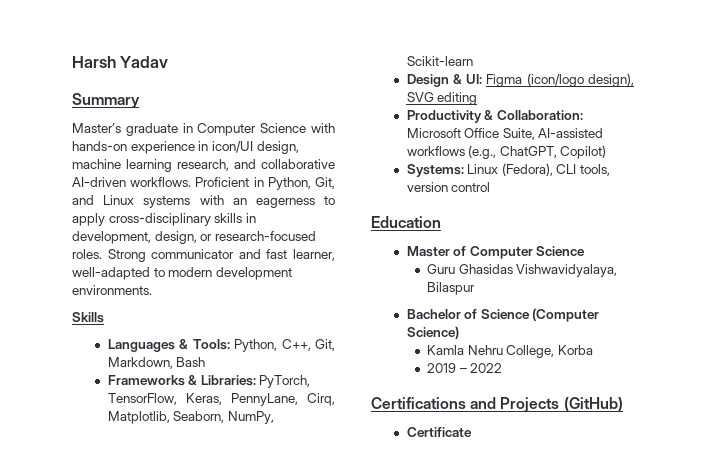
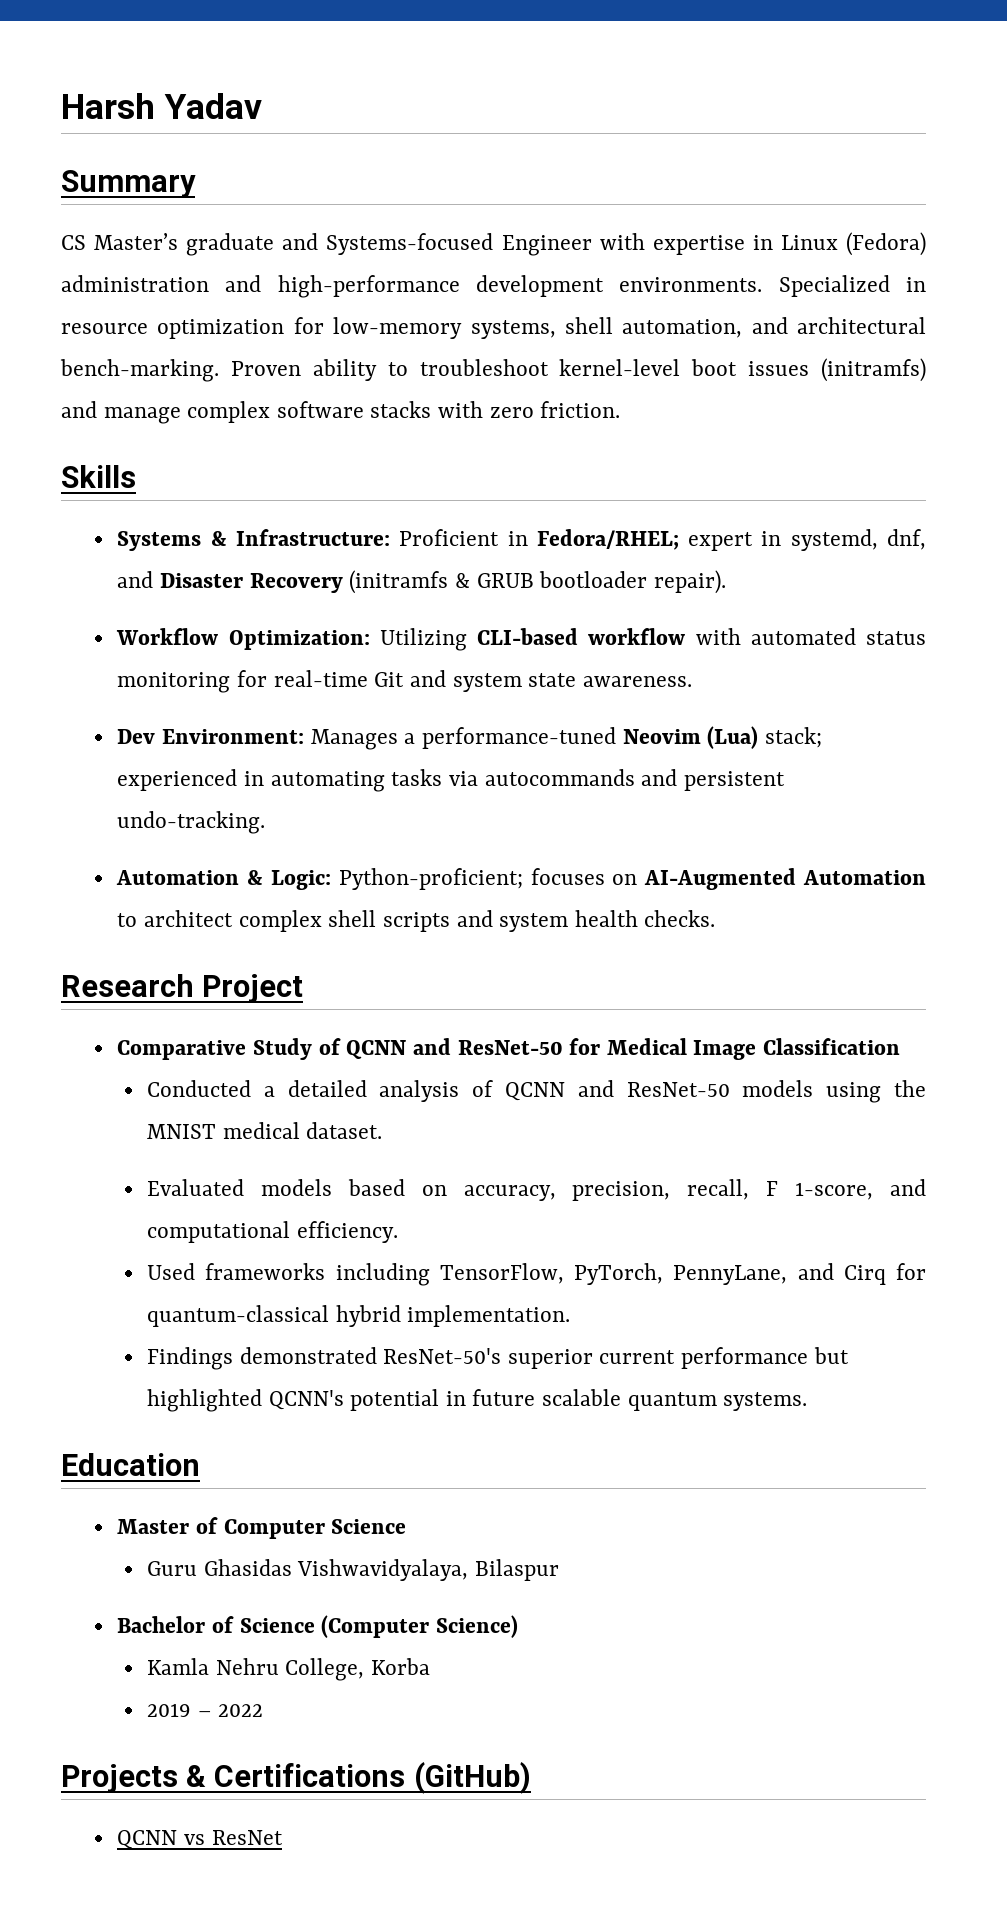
(140, 100) none -> [61,235,86,250] CS
[182,123,335,136] [72,141,299,154] [72,159,335,172] [72,177,335,190] [72,195,335,208] [72,213,256,226] [72,231,316,244] [72,249,335,262] [72,267,292,280] [72,285,152,295] [72,312,104,323] [107,339,335,352] [107,357,206,369] [107,375,311,388] [107,393,335,406] [107,411,274,424] [406,56,473,66] [406,73,634,87] [406,92,478,105] [406,110,583,123] [406,128,604,140] [406,145,607,159] [406,163,611,177] [406,182,491,192] in Computer Science with hands-on experience in icon/UI design, machine learning research, and collaborative AI-driven workflows. Proficient in Python, Git, and Linux systems with an eagerness to apply cross-disciplinary skills in development, design, or research-focused roles. Strong communicator and fast learner, well-adapted to modern development environments. // Skills // Languages & Tools: Python, C++, Git, Markdown, Bash // Frameworks & Libraries: PyTorch, TensorFlow, Keras, PennyLane, Cirq, Matplotlib, Seaborn, NumPy, Scikit-learn // Design & UI: Figma (icon/logo design), SVG editing // Productivity & Collaboration: Microsoft Office Suite, AI-assisted workflows (e.g., ChatGPT, Copilot) // Systems: Linux (Fedora), CLI tools, version control -> [282,232,927,256] [61,275,927,298] [61,317,926,339] [60,358,926,382] [61,401,621,424] [61,465,136,488] [117,529,927,551] [117,570,726,594] [116,628,926,651] [117,670,692,693] [117,726,822,750] [117,769,785,792] [117,811,266,834] [116,868,926,890] [117,910,716,932] [61,974,304,1003] [117,1038,901,1060] [147,1080,927,1103] [147,1122,383,1139] [147,1179,927,1201] [147,1221,398,1243] [147,1263,926,1286] [147,1305,571,1327] [147,1347,849,1370] [147,1389,808,1412] and Systems-focused Engineer with expertise in Linux (Fedora) administration and high-performance development environments. Specialized in resource optimization for low-memory systems, shell automation, and architectural bench-marking. Proven ability to troubleshoot kernel-level boot issues (initramfs) and manage complex software stacks with zero friction. // Skills // Systems & Infrastructure: Proficient in Fedora/RHEL; expert in systemd, dnf, and Disaster Recovery (initramfs & GRUB bootloader repair). // Workflow Optimization: Utilizing CLI-based workflow with automated status monitoring for real-time Git and system state awareness. // Dev Environment: Manages a performance-tuned Neovim (Lua) stack; experienced in automating tasks via autocommands and persistent undo-tracking. // Automation & Logic: Python-proficient; focuses on AI-Augmented Automation to architect complex shell scripts and system health checks. // Research Project // Comparative Study of QCNN and ResNet-50 for Medical Image Classification // Conducted a detailed analysis of QCNN and ResNet-50 models using the MNIST medical dataset. // Evaluated models based on accuracy, precision, recall, F 1-score, and computational efficiency. // Used frameworks including TensorFlow, PyTorch, PennyLane, and Cirq for quantum-classical hybrid implementation. // Findings demonstrated ResNet-50's superior current performance but highlighted QCNN's potential in future scalable quantum systems.
[371,397,623,412] [406,427,472,437] Certifications and Projects (GitHub) // Certificate -> [61,1762,531,1794] [117,1830,283,1849] Projects & Certifications (GitHub) // QCNN vs ResNet

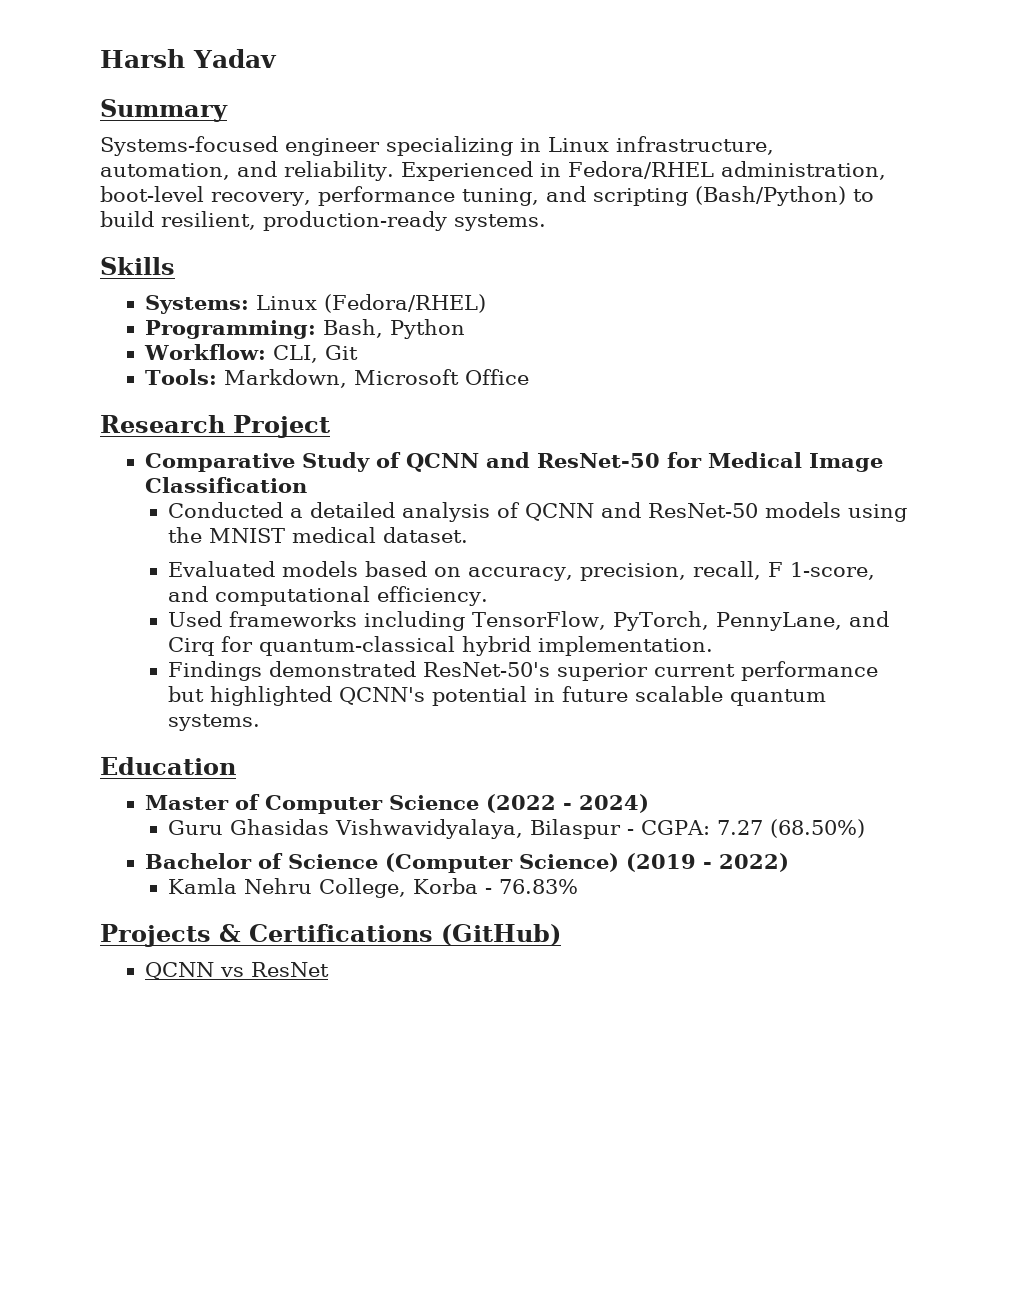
[61,232,927,256] [61,275,927,298] [61,317,926,339] [60,358,926,382] [61,401,621,424] [61,465,136,488] [117,529,927,551] [117,570,726,594] [116,628,926,651] [117,670,692,693] [117,726,822,750] [117,769,785,792] [117,811,266,834] [116,868,926,890] [117,910,716,932] CS Master’s graduate and Systems-focused Engineer with expertise in Linux (Fedora) administration and high-performance development environments. Specialized in resource optimization for low-memory systems, shell automation, and architectural bench-marking. Proven ability to troubleshoot kernel-level boot issues (initramfs) and manage complex software stacks with zero friction. // Skills // Systems & Infrastructure: Proficient in Fedora/RHEL; expert in systemd, dnf, and Disaster Recovery (initramfs & GRUB bootloader repair). // Workflow Optimization: Utilizing CLI-based workflow with automated status monitoring for real-time Git and system state awareness. // Dev Environment: Manages a performance-tuned Neovim (Lua) stack; experienced in automating tasks via autocommands and persistent undo-tracking. // Automation & Logic: Python-proficient; focuses on AI-Augmented Automation to architect complex shell scripts and system health checks. -> [100,136,774,156] [100,161,886,181] [100,186,874,206] [100,211,546,231] [100,257,175,275] [145,294,487,314] [145,319,466,339] [144,344,359,363] [145,369,530,388] Systems-focused engineer specializing in Linux infrastructure, automation, and reliability. Experienced in Fedora/RHEL administration, boot-level recovery, performance tuning, and scripting (Bash/Python) to build resilient, production-ready systems. // Skills // Systems: Linux (Fedora/RHEL) // Programming: Bash, Python // Workflow: CLI, Git // Tools: Markdown, Microsoft Office
(407, 1526) none -> [486,794,650,813] (2022 - 2024)
(559, 1570) none -> [627,819,866,838] - CGPA: 7.27 (68.50%)
(518, 1626) none -> [626,853,790,872] (2019 - 2022)
[147,1703,264,1717] // 2019 – 2022 -> [485,879,579,894] - 76.83%

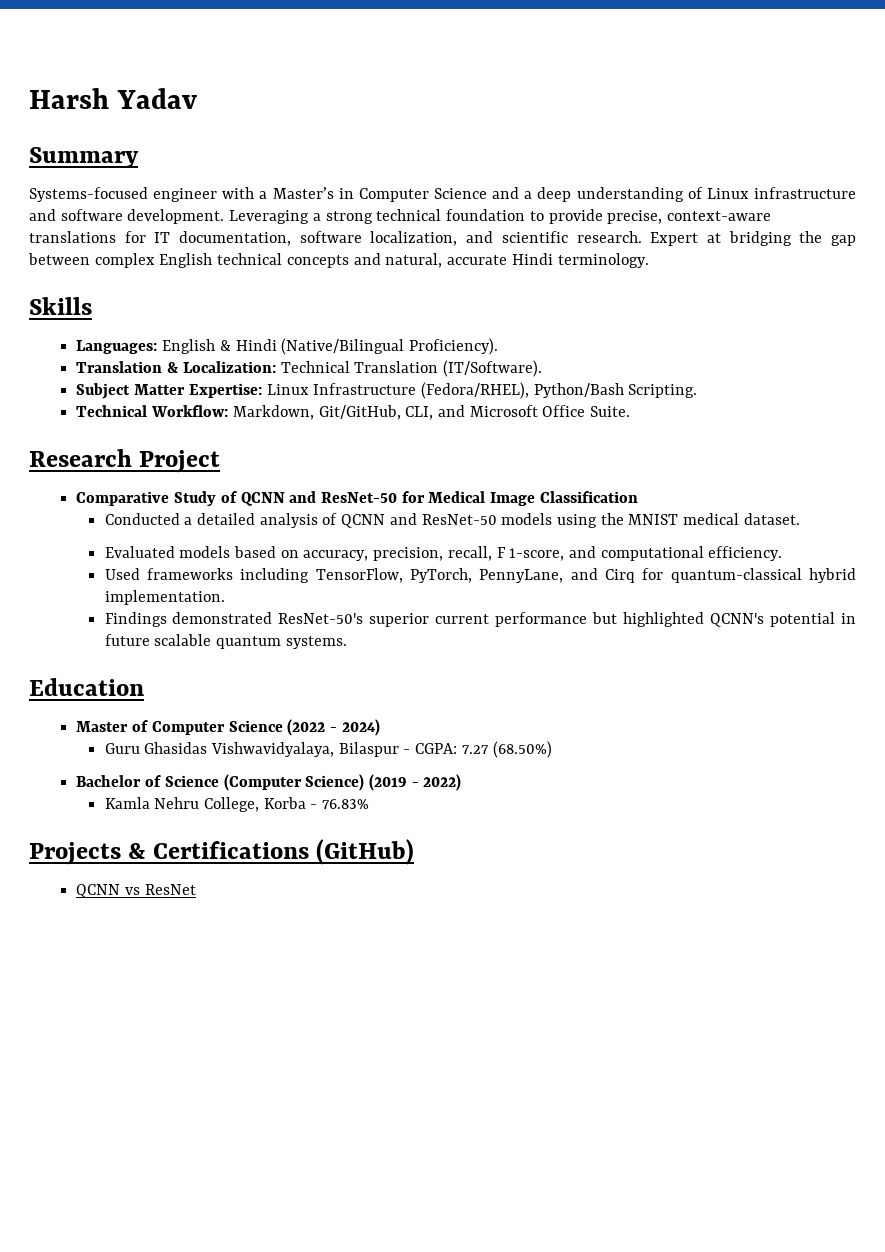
[386,136,774,156] [100,161,886,181] [100,186,874,206] [100,211,546,231] [100,257,175,275] [145,294,487,314] [145,319,466,339] [144,344,359,363] [145,369,348,388] specializing in Linux infrastructure, automation, and reliability. Experienced in Fedora/RHEL administration, boot-level recovery, performance tuning, and scripting (Bash/Python) to build resilient, production-ready systems. // Skills // Systems: Linux (Fedora/RHEL) // Programming: Bash, Python // Workflow: CLI, Git // Tools: Markdown, -> [222,187,856,202] [29,209,771,224] [29,231,857,246] [28,253,649,268] [29,297,92,315] [76,338,499,355] [76,360,543,377] [76,382,698,399] [76,405,466,420] with a Master’s in Computer Science and a deep understanding of Linux infrastructure and software development. Leveraging a strong technical foundation to provide precise, context-aware translations for IT documentation, software localization, and scientific research. Expert at bridging the gap between complex English technical concepts and natural, accurate Hindi terminology. // Skills // Languages: English & Hindi (Native/Bilingual Proficiency). // Translation & Localization: Technical Translation (IT/Software). // Subject Matter Expertise: Linux Infrastructure (Fedora/RHEL), Python/Bash Scripting. // Technical Workflow: Markdown, Git/GitHub, CLI, and
(530, 377) none -> [590,406,631,417] Suite.

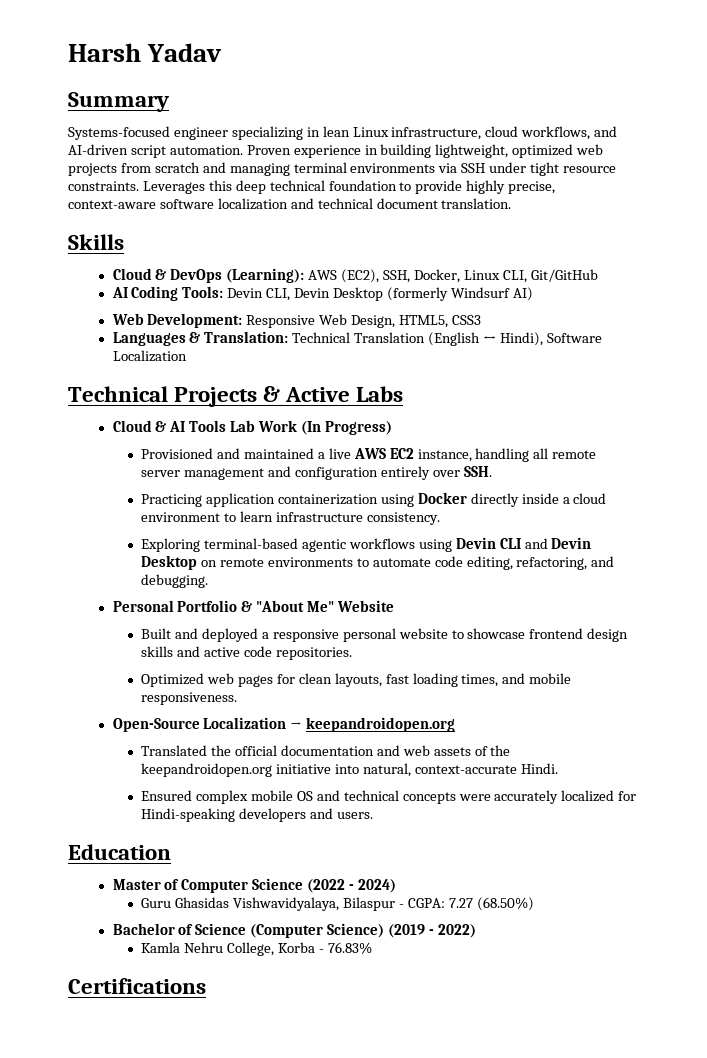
[222,187,856,202] [29,209,373,224] with a Master’s in Computer Science and a deep understanding of Linux infrastructure and software development. Leveraging a strong -> [231,126,618,140] [68,144,604,158] [68,162,617,176] [68,180,266,194] specializing in lean Linux infrastructure, cloud workflows, and AI-driven script automation. Proven experience in building lightweight, optimized web projects from scratch and managing terminal environments via SSH under tight resource constraints. Leverages this deep
(603, 216) none -> [466,180,506,194] highly
[29,231,857,246] [28,253,649,268] [29,297,92,315] [76,338,499,355] [76,360,543,377] [76,382,698,399] [76,405,631,420] [29,449,221,473] [76,491,638,506] [104,513,800,528] [104,546,783,561] [104,568,856,583] [104,590,225,605] [104,612,856,627] [104,634,347,649] translations for IT documentation, software localization, and scientific research. Expert at bridging the gap between complex English technical concepts and natural, accurate Hindi terminology. // Skills // Languages: English & Hindi (Native/Bilingual Proficiency). // Translation & Localization: Technical Translation (IT/Software). // Subject Matter Expertise: Linux Infrastructure (Fedora/RHEL), Python/Bash Scripting. // Technical Workflow: Markdown, Git/GitHub, CLI, and Microsoft Office Suite. // Research Project // Comparative Study of QCNN and ResNet-50 for Medical Image Classification // Conducted a detailed analysis of QCNN and ResNet-50 models using the MNIST medical dataset. // Evaluated models based on accuracy, precision, recall, F 1-score, and computational efficiency. // Used frameworks including TensorFlow, PyTorch, PennyLane, and Cirq for quantum-classical hybrid implementation. // Findings demonstrated ResNet-50's superior current performance but highlighted QCNN's potential in future scalable quantum systems. -> [159,198,512,210] [68,234,124,250] [112,268,598,283] [111,286,533,301] [111,313,482,328] [112,331,602,346] [112,350,187,362] [68,386,404,407] [112,420,392,435] [141,448,597,462] [141,466,492,480] [141,492,607,507] [141,511,440,525] [141,537,592,552] [141,555,615,570] [141,574,209,588] [112,600,395,612] [141,628,629,642] [141,646,352,660] [141,673,572,687] [141,692,238,705] [112,717,456,732] [141,745,511,756] [141,763,558,777] [141,790,637,804] [141,808,373,822] software localization and technical document translation. // Skills // Cloud & DevOps (Learning): AWS (EC2), SSH, Docker, Linux CLI, Git/GitHub // AI Coding Tools: Devin CLI, Devin Desktop (formerly Windsurf AI) // Web Development: Responsive Web Design, HTML5, CSS3 // Languages & Translation: Technical Translation (English ↔ Hindi), Software Localization // Technical Projects & Active Labs // Cloud & AI Tools Lab Work (In Progress) // Provisioned and maintained a live AWS EC2 instance, handling all remote server management and configuration entirely over SSH. // Practicing application containerization using Docker directly inside a cloud environment to learn infrastructure consistency. // Exploring terminal-based agentic workflows using Devin CLI and Devin Desktop on remote environments to automate code editing, refactoring, and debugging. // Personal Portfolio & "About Me" Website // Built and deployed a responsive personal website to showcase frontend design skills and active code repositories. // Optimized web pages for clean layouts, fast loading times, and mobile responsiveness. // Open-Source Localization → keepandroidopen.org // Translated the official documentation and web assets of the keepandroidopen.org initiative into natural, context-accurate Hindi. // Ensured complex mobile OS and technical concepts were accurately localized for Hindi-speaking developers and users.
[29,839,415,865] [76,884,196,898] Projects & Certifications (GitHub) // QCNN vs ResNet -> [68,978,206,994] Certifications

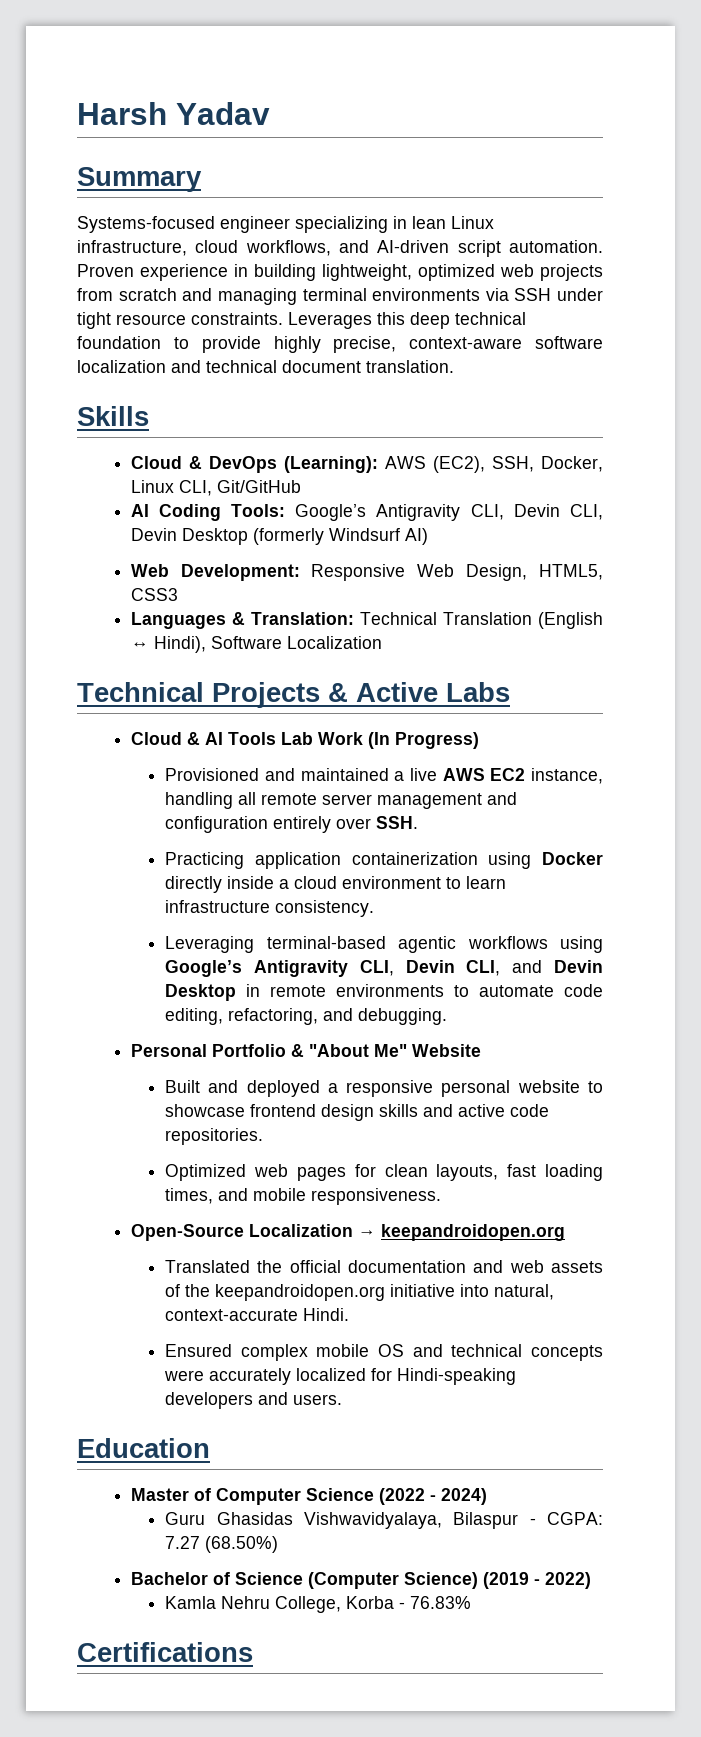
(224, 292) none -> [295,504,504,521] Google’s Antigravity CLI,
[141,538,201,552] Exploring -> [165,936,255,953] Leveraging
[455,537,521,549] Devin CLI -> [165,960,501,977] Google’s Antigravity CLI, Devin CLI,
[201,560,218,567] on -> [246,984,261,997] in

